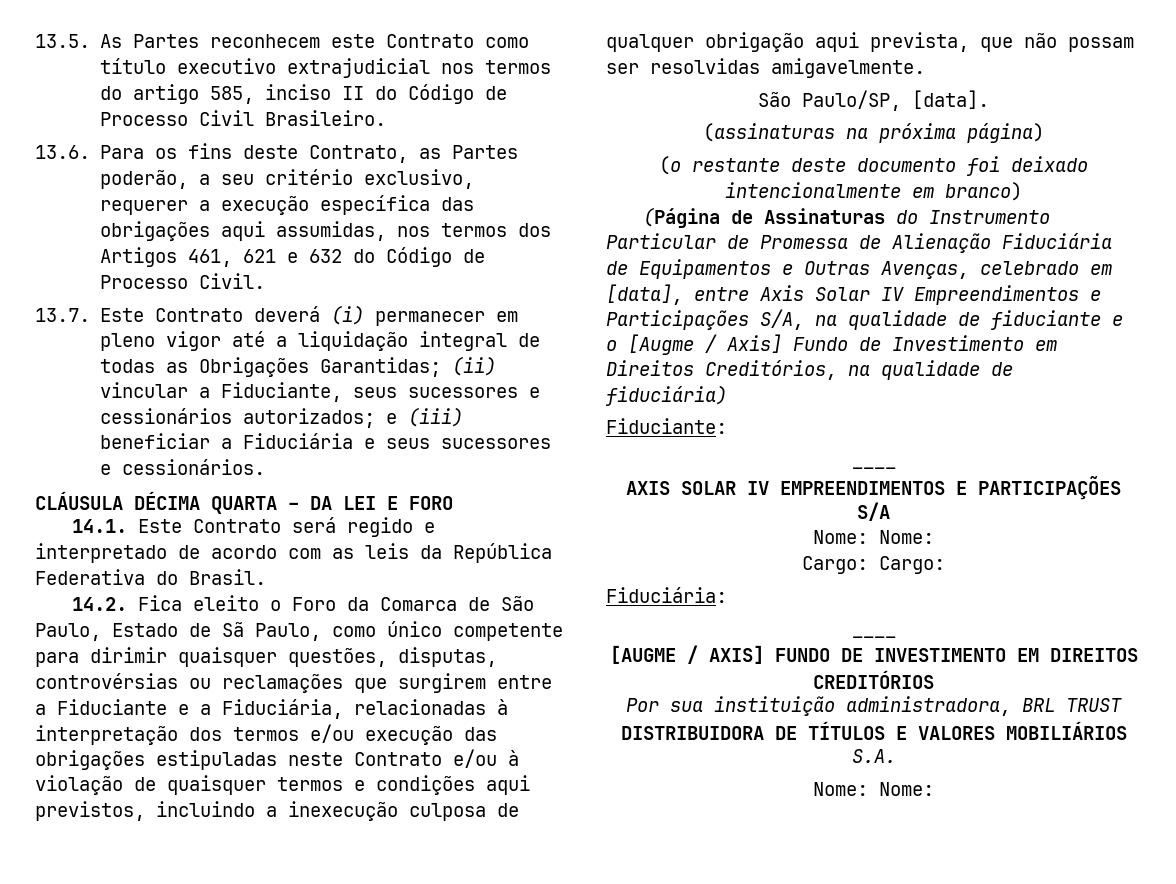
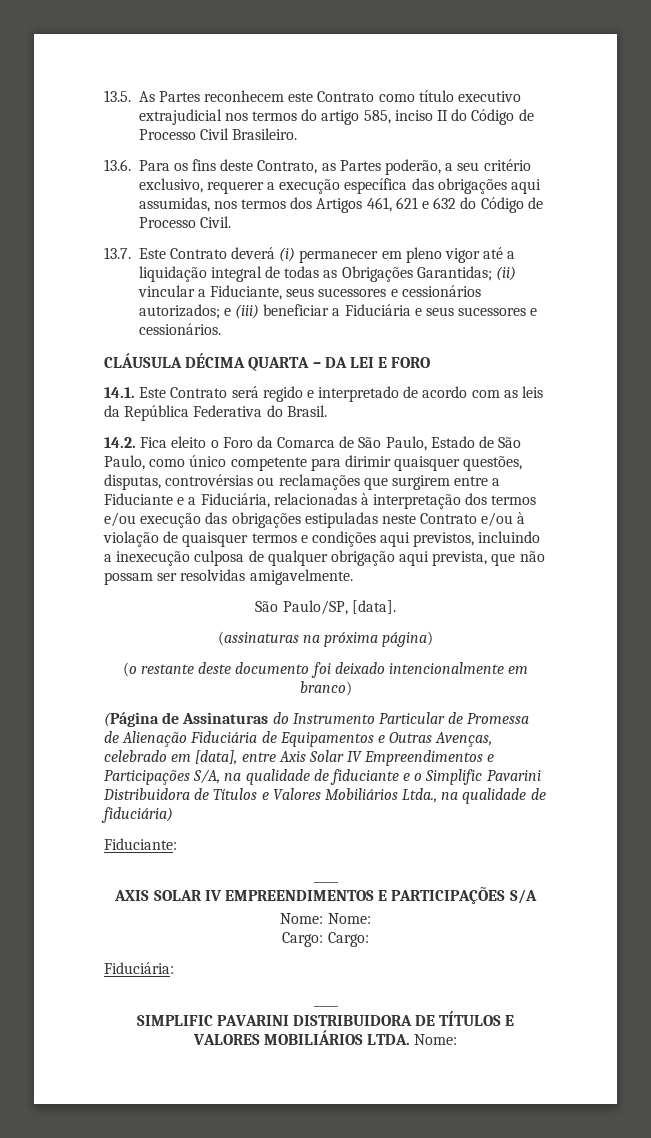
[222,622,244,637] Sã -> [498,437,522,448] São
[628,334,1057,355] [606,360,837,380] [Augme / Axis] Fundo de Investimento em Direitos Creditórios, -> [425,769,541,785] [103,788,438,803] Simplific Pavarini Distribuidora de Títulos e Valores Mobiliários Ltda.,
[609,645,1138,664] [813,670,934,689] [626,696,1122,716] [AUGME / AXIS] FUNDO DE INVESTIMENTO EM DIREITOS CREDITÓRIOS // Por sua instituição administradora, BRL TRUST -> [136,1015,289,1026] SIMPLIFIC PAVARINI
[851,749,896,763] [813,782,868,796] S.A. // Nome: -> [367,1034,411,1045] LTDA.

